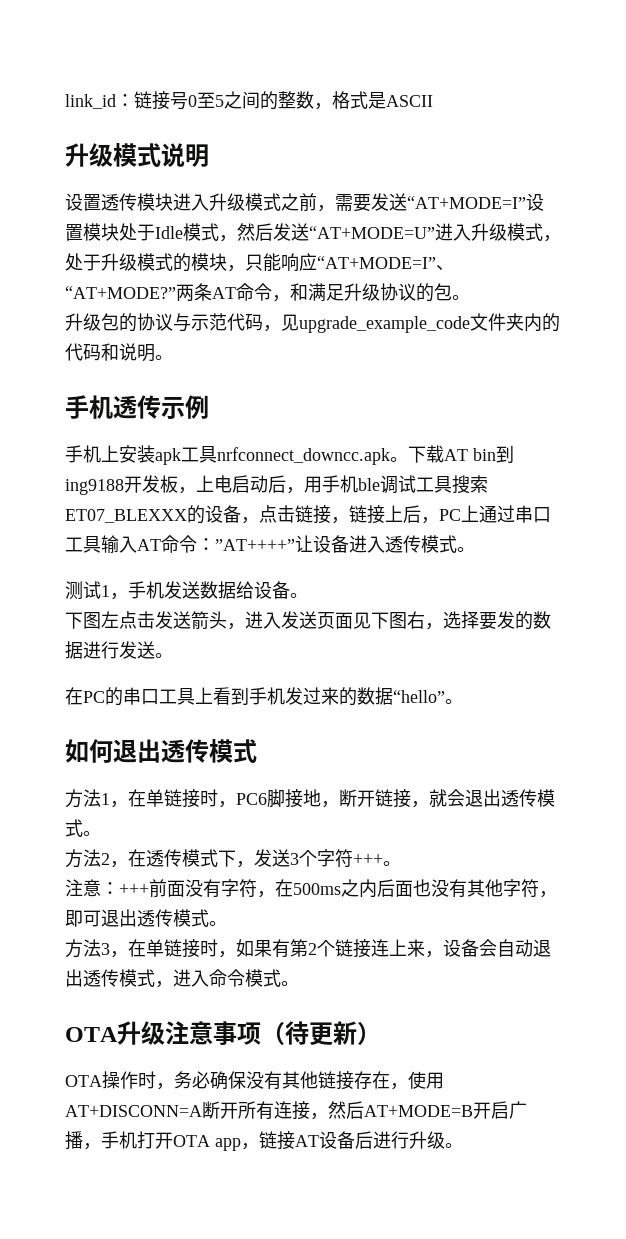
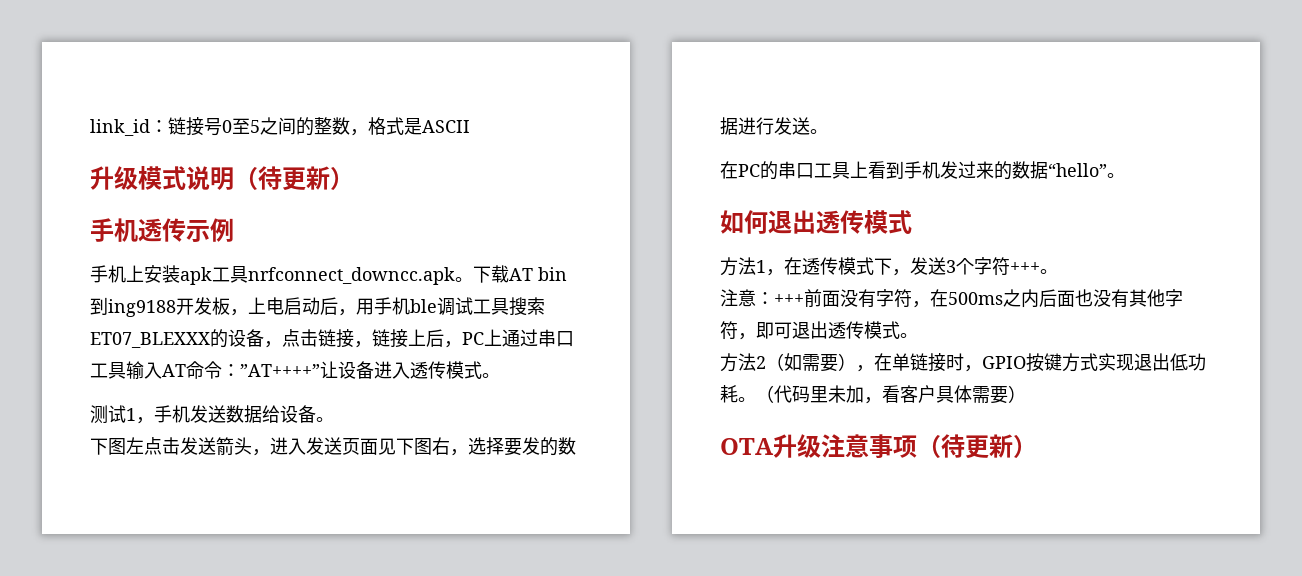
[65,193,544,212] [65,223,561,242] [65,253,454,272] [65,283,470,302] [65,313,560,333] [65,343,173,362] // 设置透传模块进入升级模式之前，需要发送“AT+MODE=I”设置模块处于Idle模式，然后发送“AT+MODE=U”进入升级模式，处于升级模式的模块，只能响应“AT+MODE=I”、“AT+MODE?”两条AT命令，和满足升级协议的包。 // 升级包的协议与示范代码，见upgrade_example_code文件夹内的代码和说明。 -> [234,166,354,191] （待更新）
[146,789,555,808] [65,819,101,837] [65,849,146,868] 单链接时，PC6脚接地，断开链接，就会退出透传模式。 // 方法2，在 -> (802, 266) none
[101,939,551,958] [65,969,299,988] 3，在单链接时，如果有第2个链接连上来，设备会自动退出透传模式，进入命令模式。 -> [756,353,1206,372] [720,385,1026,404] 2（如需要），在单链接时，GPIO按键方式实现退出低功耗。（代码里未加，看客户具体需要）
[65,1071,444,1090] [65,1101,527,1120] [65,1131,463,1151] // OTA操作时，务必确保没有其他链接存在，使用AT+DISCONN=A断开所有连接，然后AT+MODE=B开启广播，手机打开OTA app，链接AT设备后进行升级。 -> (1037, 446) none

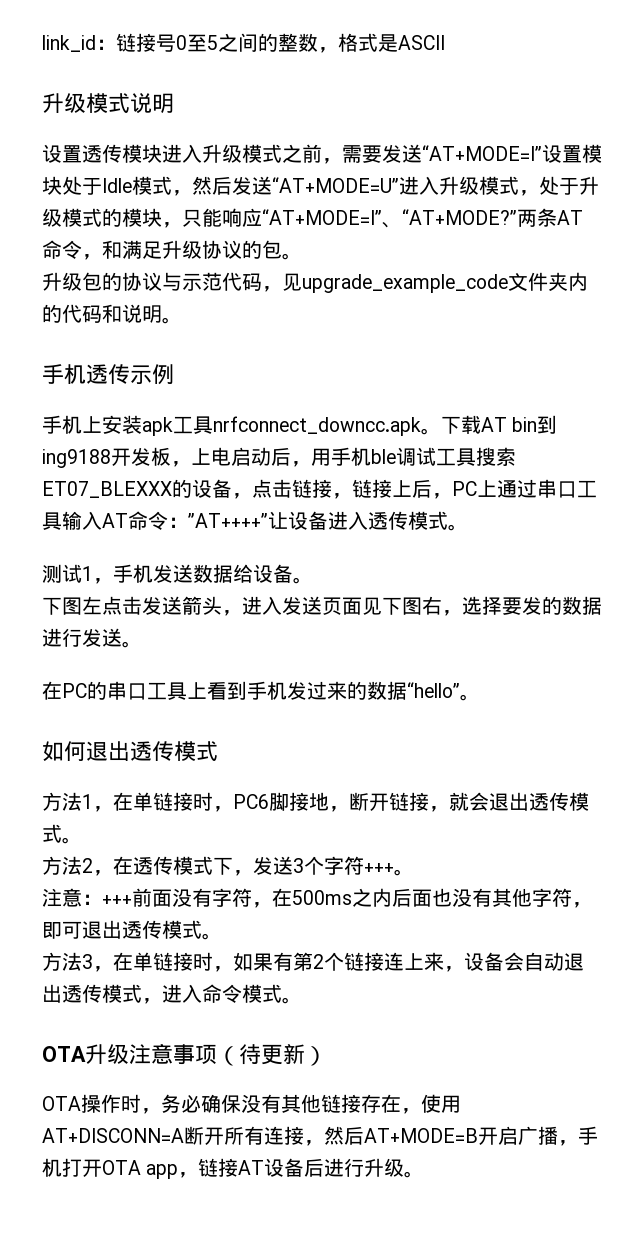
[234,166,354,191] （待更新） -> [42,144,602,164] [42,176,599,196] [42,208,583,228] [42,240,302,260] [42,272,588,293] [42,304,182,324] // 设置透传模块进入升级模式之前，需要发送“AT+MODE=I”设置模块处于Idle模式，然后发送“AT+MODE=U”进入升级模式，处于升级模式的模块，只能响应“AT+MODE=I”、“AT+MODE?”两条AT命令，和满足升级协议的包。 // 升级包的协议与示范代码，见upgrade_example_code文件夹内的代码和说明。
(802, 266) none -> [133,792,589,812] [42,824,82,844] [42,856,133,876] 单链接时，PC6脚接地，断开链接，就会退出透传模式。 // 方法2，在
[756,353,1206,372] [720,385,1026,404] 2（如需要），在单链接时，GPIO按键方式实现退出低功耗。（代码里未加，看客户具体需要） -> [82,952,584,972] [42,984,302,1004] 3，在单链接时，如果有第2个链接连上来，设备会自动退出透传模式，进入命令模式。
(1037, 446) none -> [42,1094,461,1114] [42,1126,598,1146] [42,1158,425,1179] // OTA操作时，务必确保没有其他链接存在，使用AT+DISCONN=A断开所有连接，然后AT+MODE=B开启广播，手机打开OTA app，链接AT设备后进行升级。

